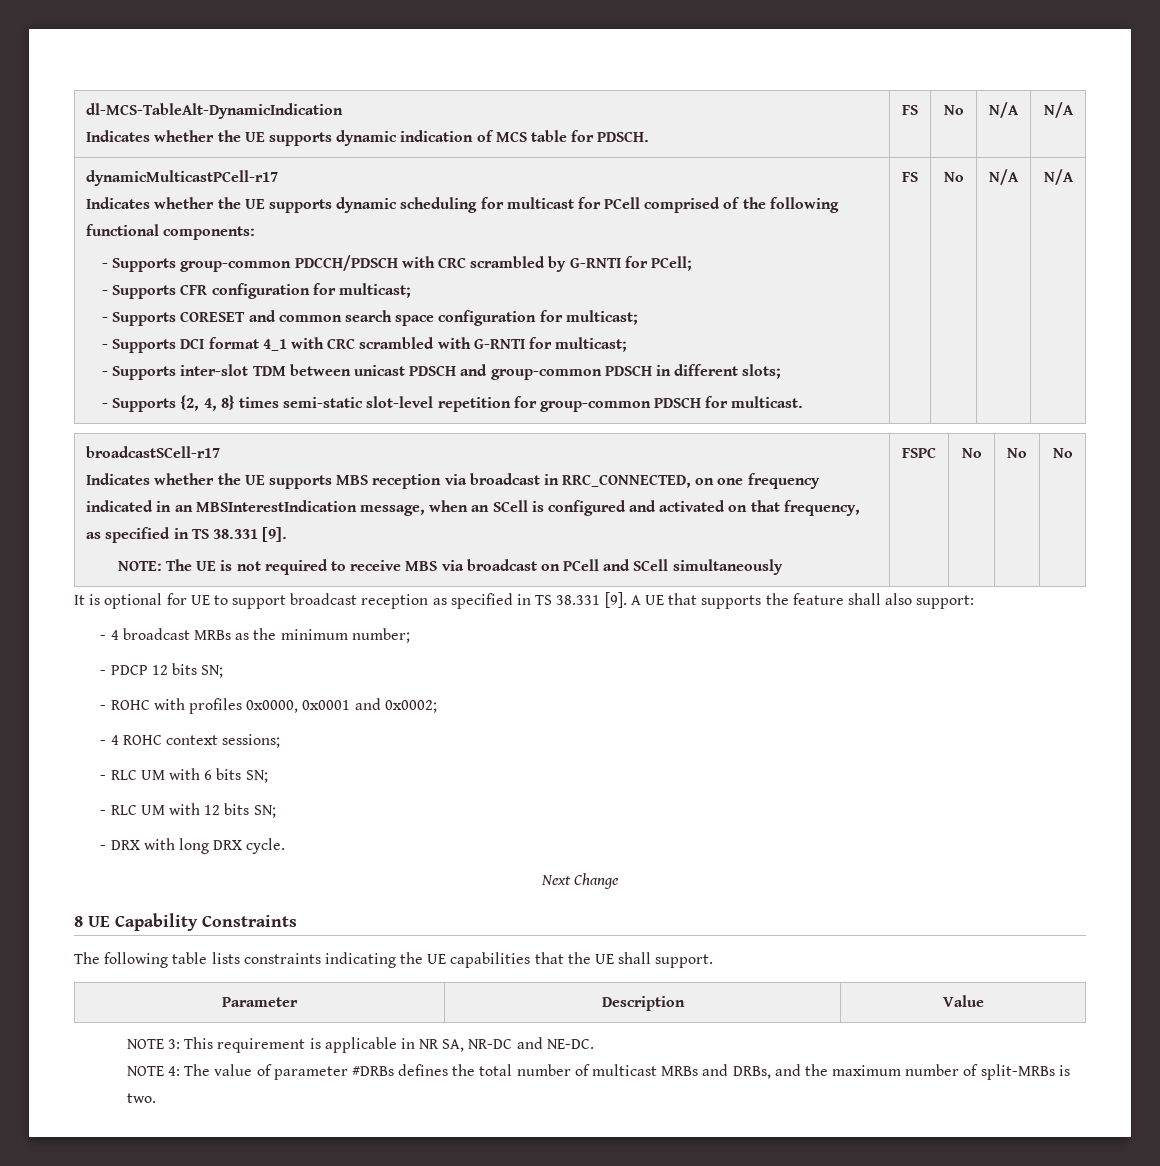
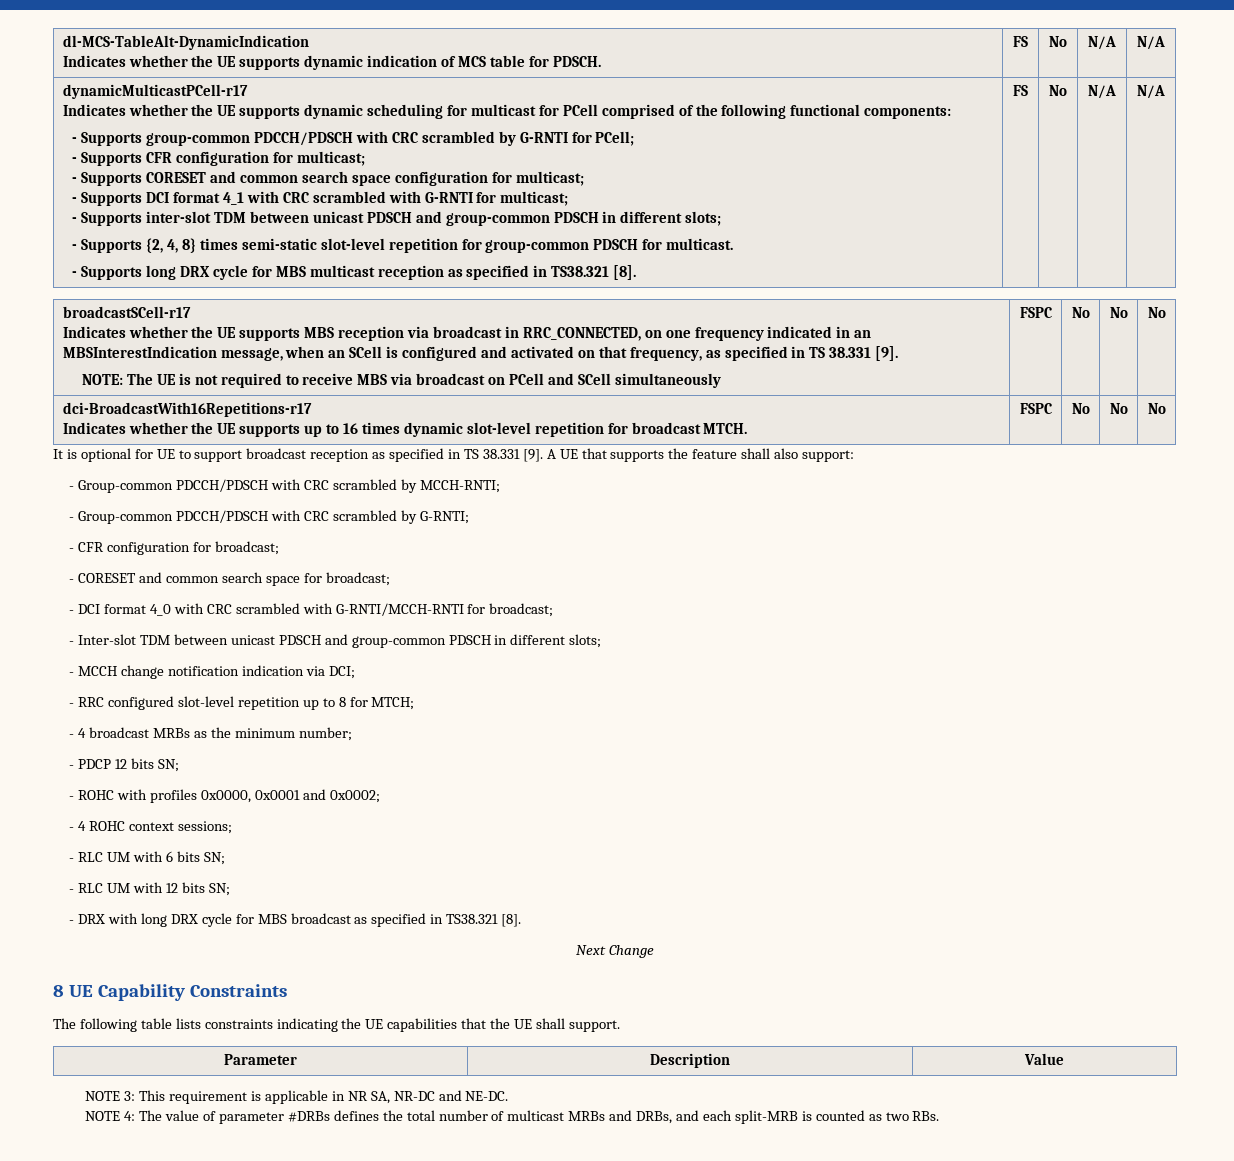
(804, 402) none -> [72,265,637,280] // - Supports long DRX cycle for MBS multicast reception as specified in TS38.321 [8].
(1073, 453) none -> [62,402,312,417] [62,422,748,437] [1019,403,1052,414] [1071,403,1090,414] [1109,403,1128,414] [1147,403,1166,414] // dci-BroadcastWith16Repetitions-r17 // Indicates whether the UE supports up to 16 times dynamic slot-level repetition for broadcast MTCH. | FSPC | No | No | No
(975, 602) none -> [69,479,500,493] [69,510,469,524] [69,541,279,555] [69,572,390,586] [69,603,554,617] [69,634,602,648] [69,665,355,679] [69,696,415,710] // - Group-common PDCCH/PDSCH with CRC scrambled by MCCH-RNTI; // - Group-common PDCCH/PDSCH with CRC scrambled by G-RNTI; // - CFR configuration for broadcast; // - CORESET and common search space for broadcast; // - DCI format 4_0 with CRC scrambled with G-RNTI/MCCH-RNTI for broadcast; // - Inter-slot TDM between unicast PDSCH and group-common PDSCH in different slots; // - MCCH change notification indication via DCI; // - RRC configured slot-level repetition up to 8 for MTCH;
[246,838,286,854] cycle. -> [201,913,522,927] cycle for MBS broadcast as specified in TS38.321 [8].
[804,1064,1070,1080] [126,1093,156,1103] the maximum number of split-MRBs is two. -> [702,1110,940,1124] each split-MRB is counted as two RBs.

